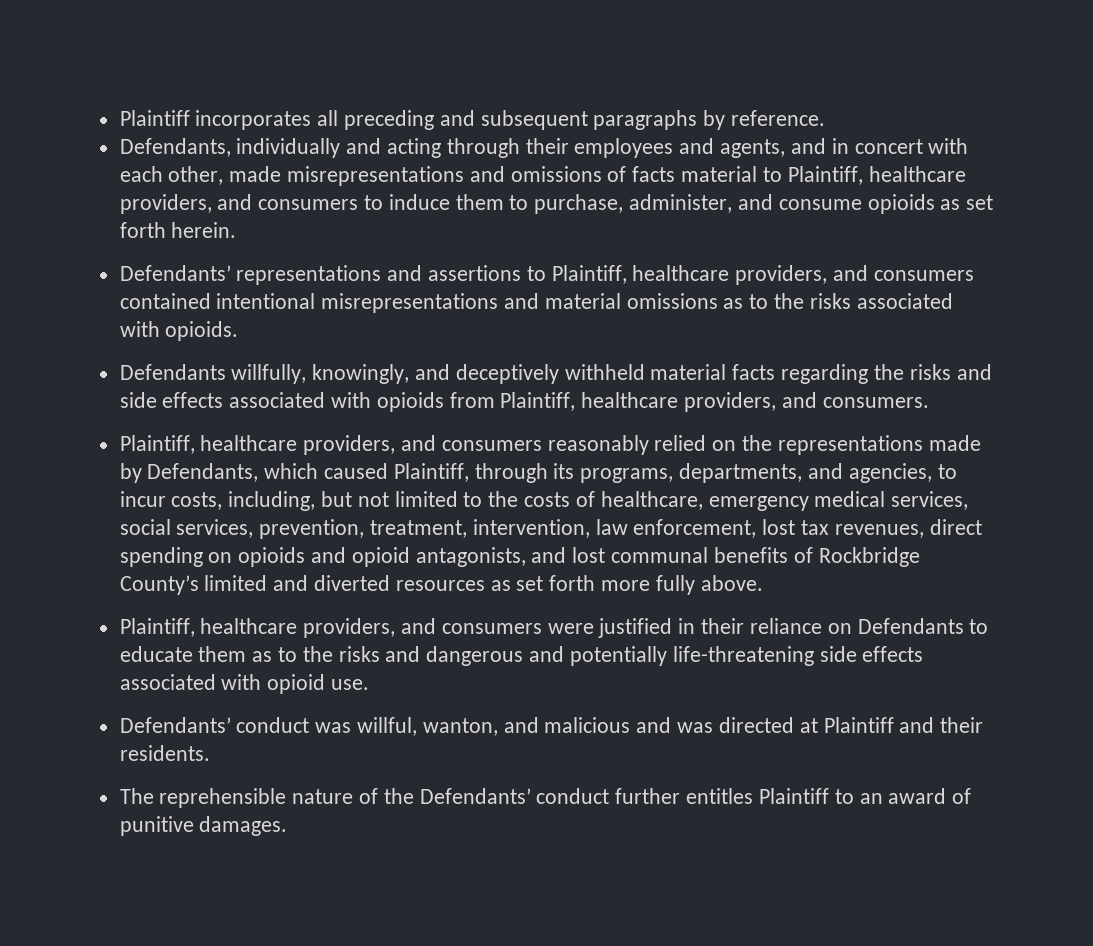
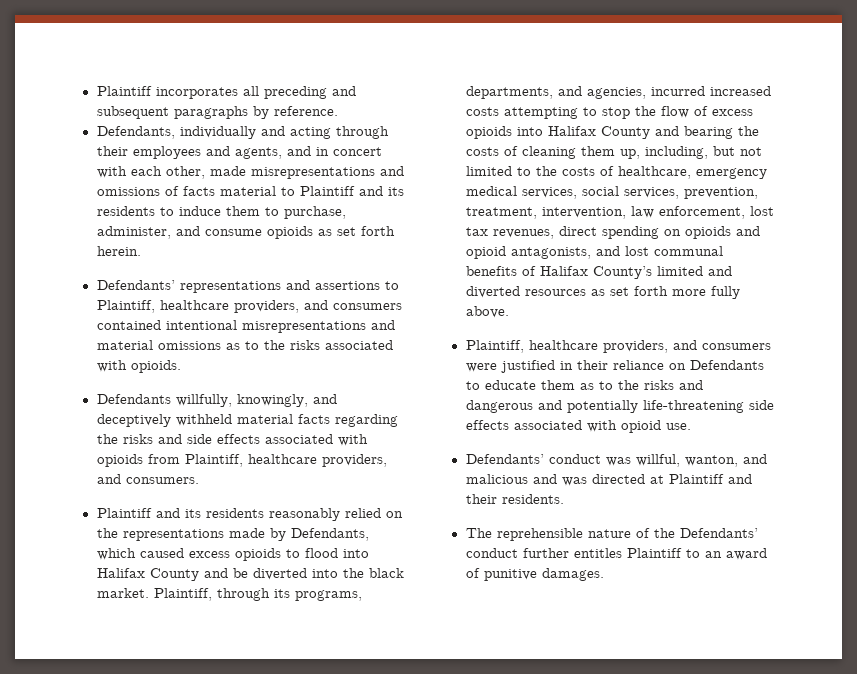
[787,166,966,185] [119,194,359,214] Plaintiff, healthcare providers, and consumers -> [299,186,404,196] [96,206,155,216] Plaintiff and its residents
[119,435,542,455] Plaintiff, healthcare providers, and consumers -> [96,508,264,518] Plaintiff and its residents
(389, 471) none -> [188,548,369,561] [96,568,404,581] [96,588,149,598] excess opioids to flood into Halifax County and be diverted into the black market.
[937,464,957,479] [119,491,223,510] to incur costs, -> [650,86,771,96] [465,106,753,119] [465,126,759,139] [465,146,640,159] incurred increased costs attempting to stop the flow of excess opioids into Halifax County and bearing the costs of cleaning them up,
[818,547,920,567] Rockbridge -> [539,266,588,276] Halifax

